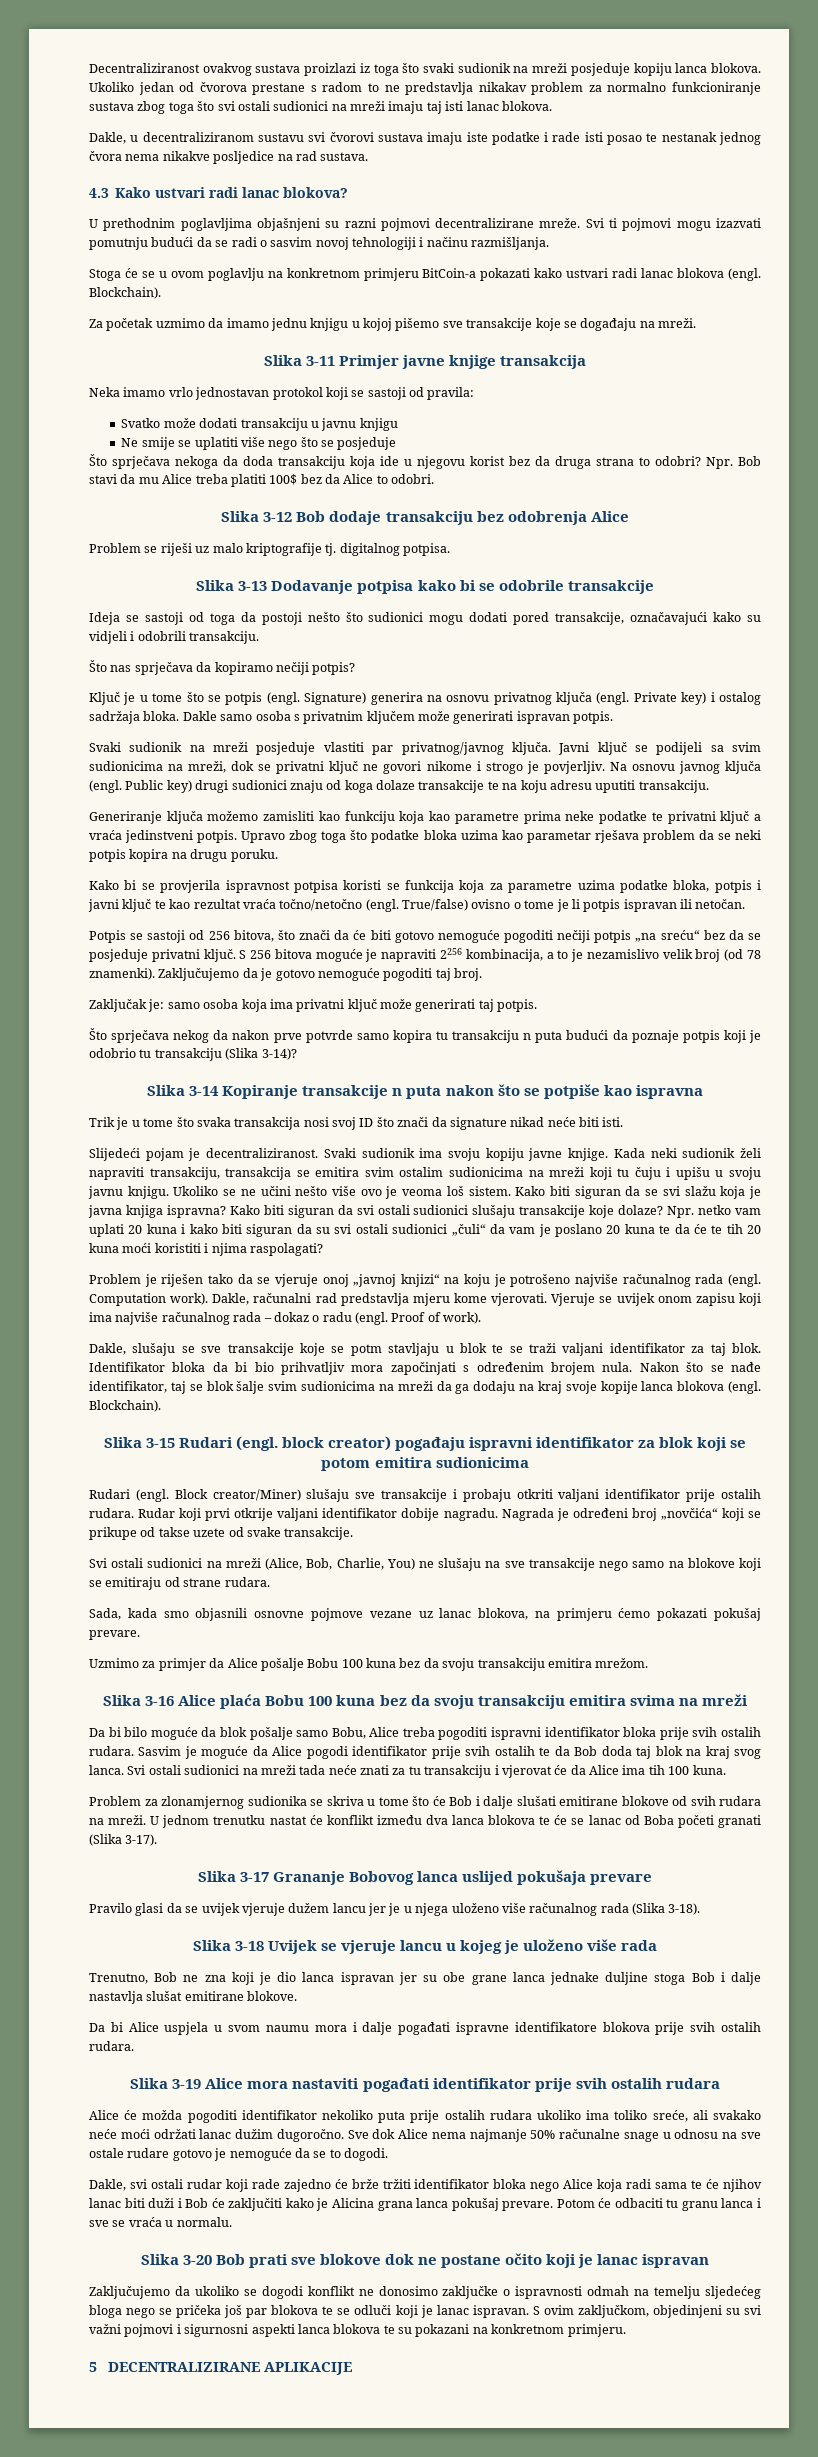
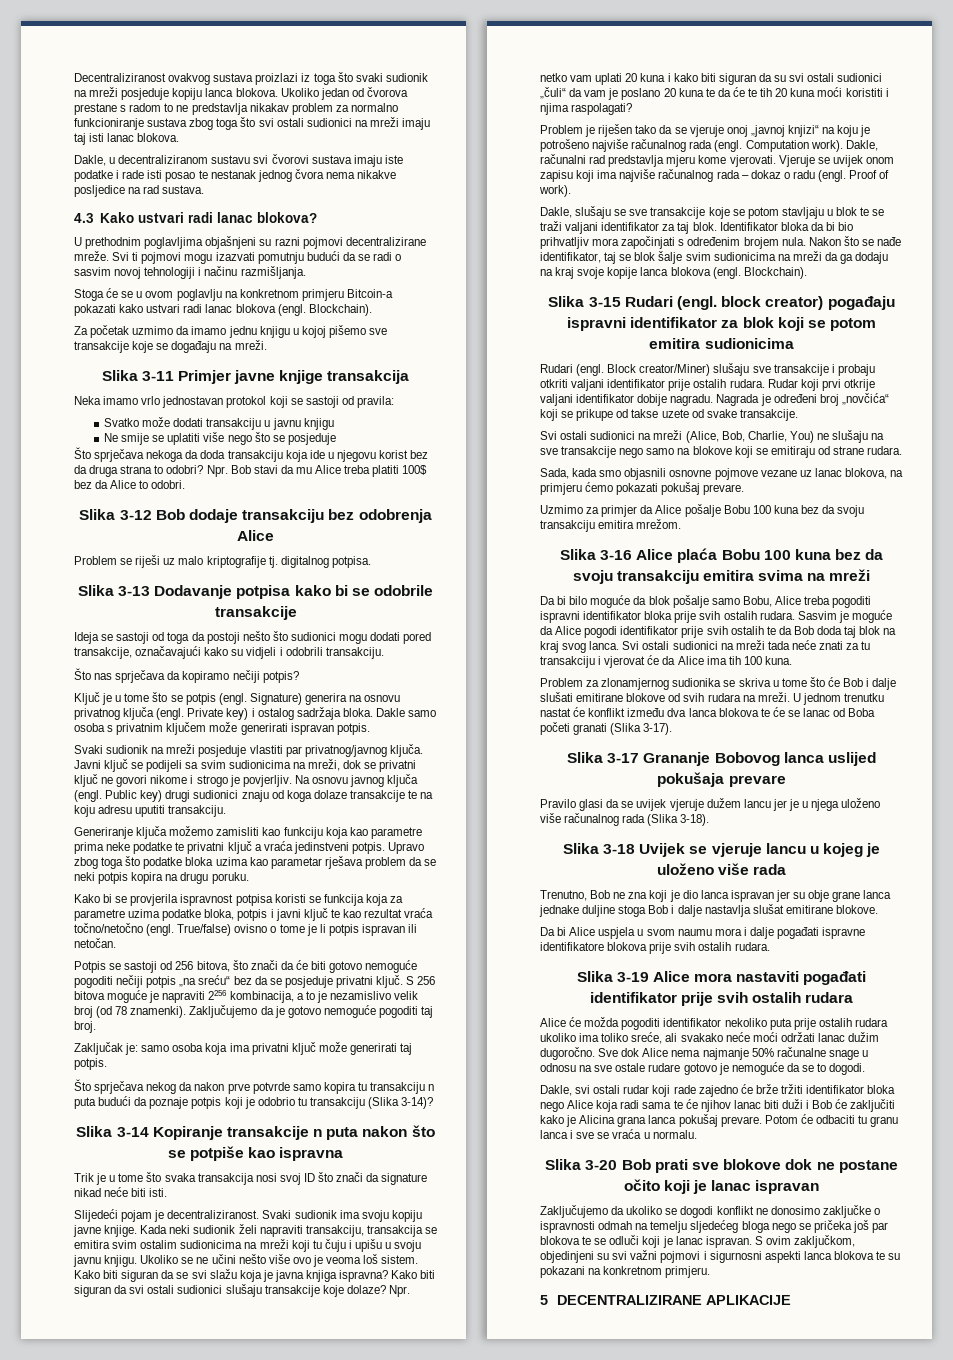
[422,268,477,278] BitCoin-a -> [346,289,393,298] Bitcoin-a
[350,1344,382,1356] potm -> [747,207,779,219] potom
[443,1972,466,1982] obe -> [808,890,830,902] obje

